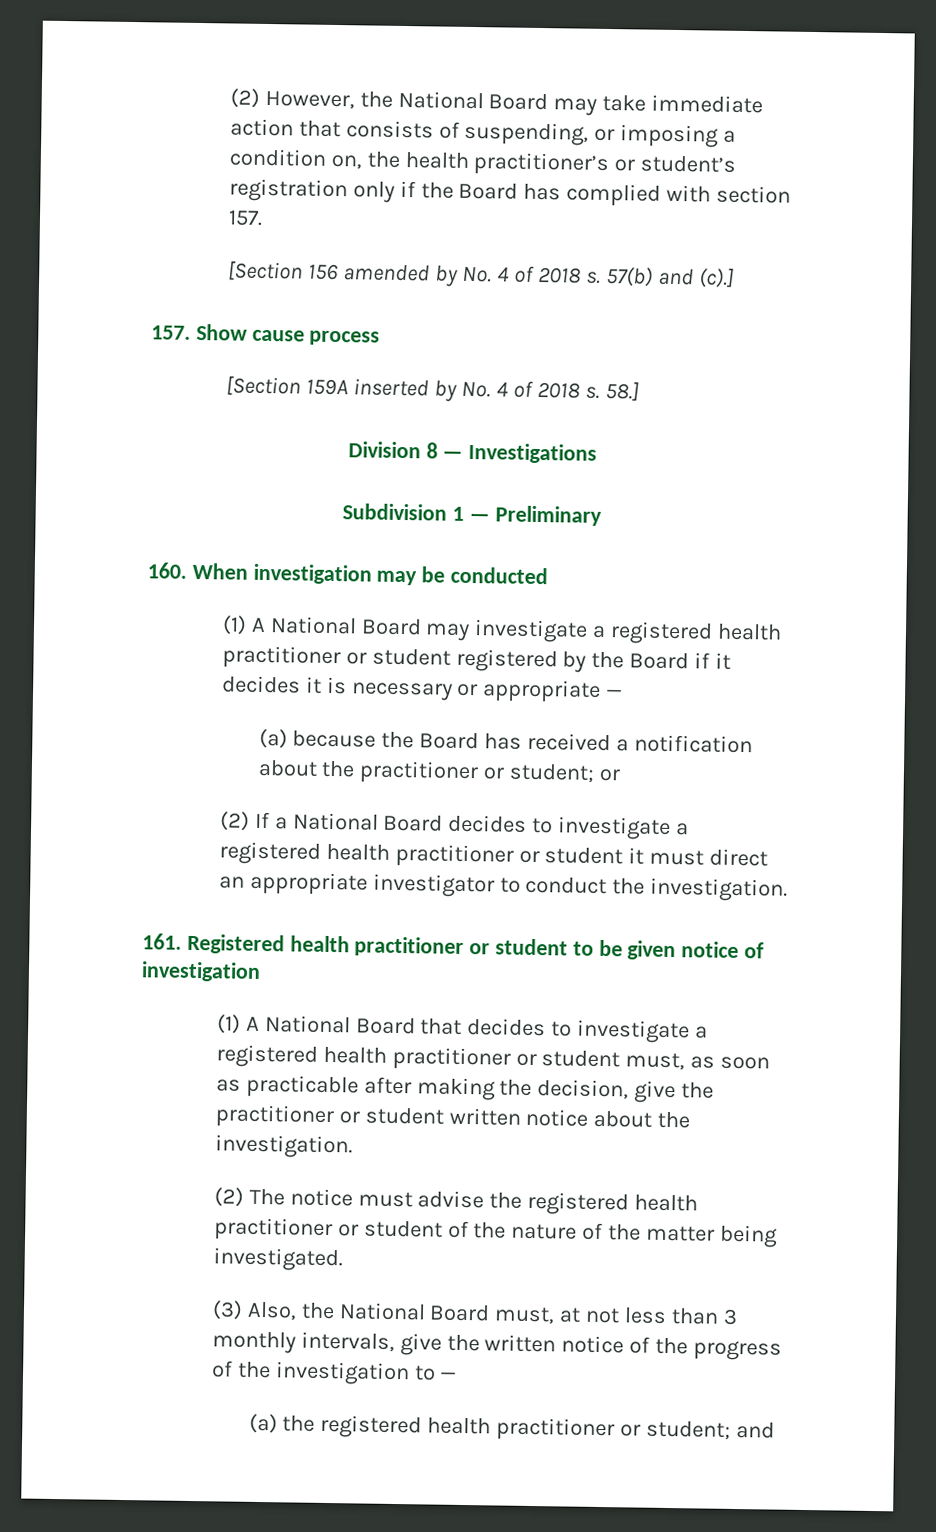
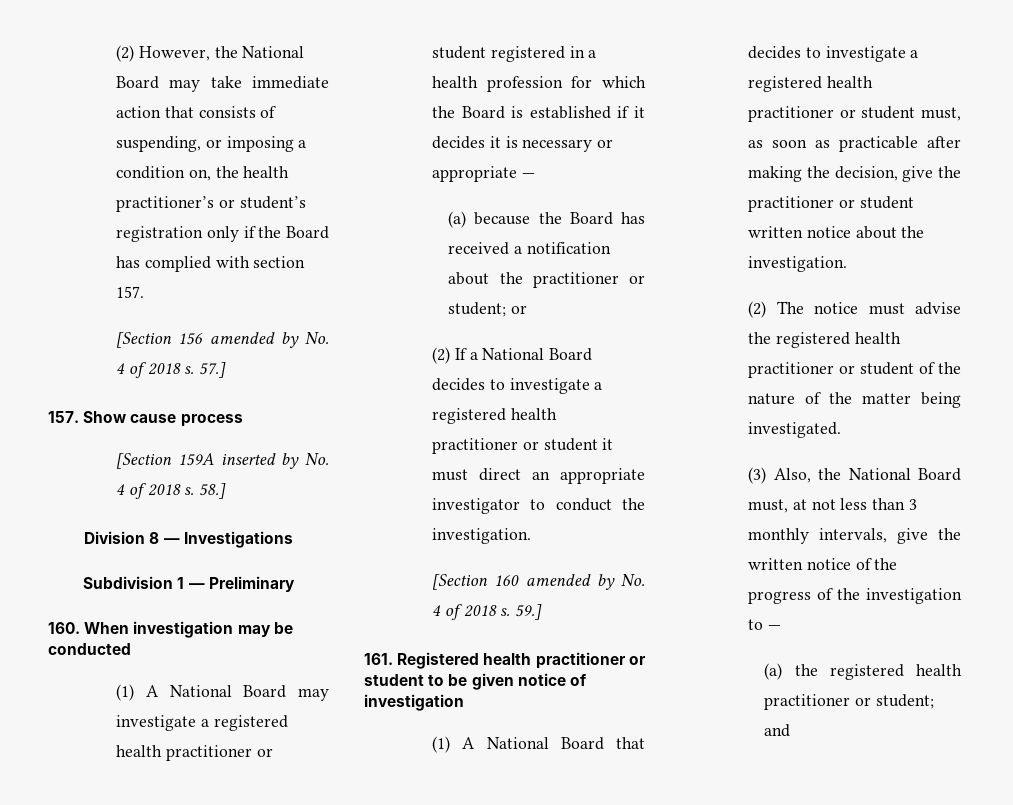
[606,265,735,288] 57(b) and (c).] -> [198,362,226,378] 57.]
[562,651,690,673] by the Board -> [569,46,597,58] [432,76,646,92] [432,106,611,119] in a health profession for which the Board is established
(789, 889) none -> [432,574,645,590] [432,604,542,620] // [Section 160 amended by No. 4 of 2018 s. 59.]

